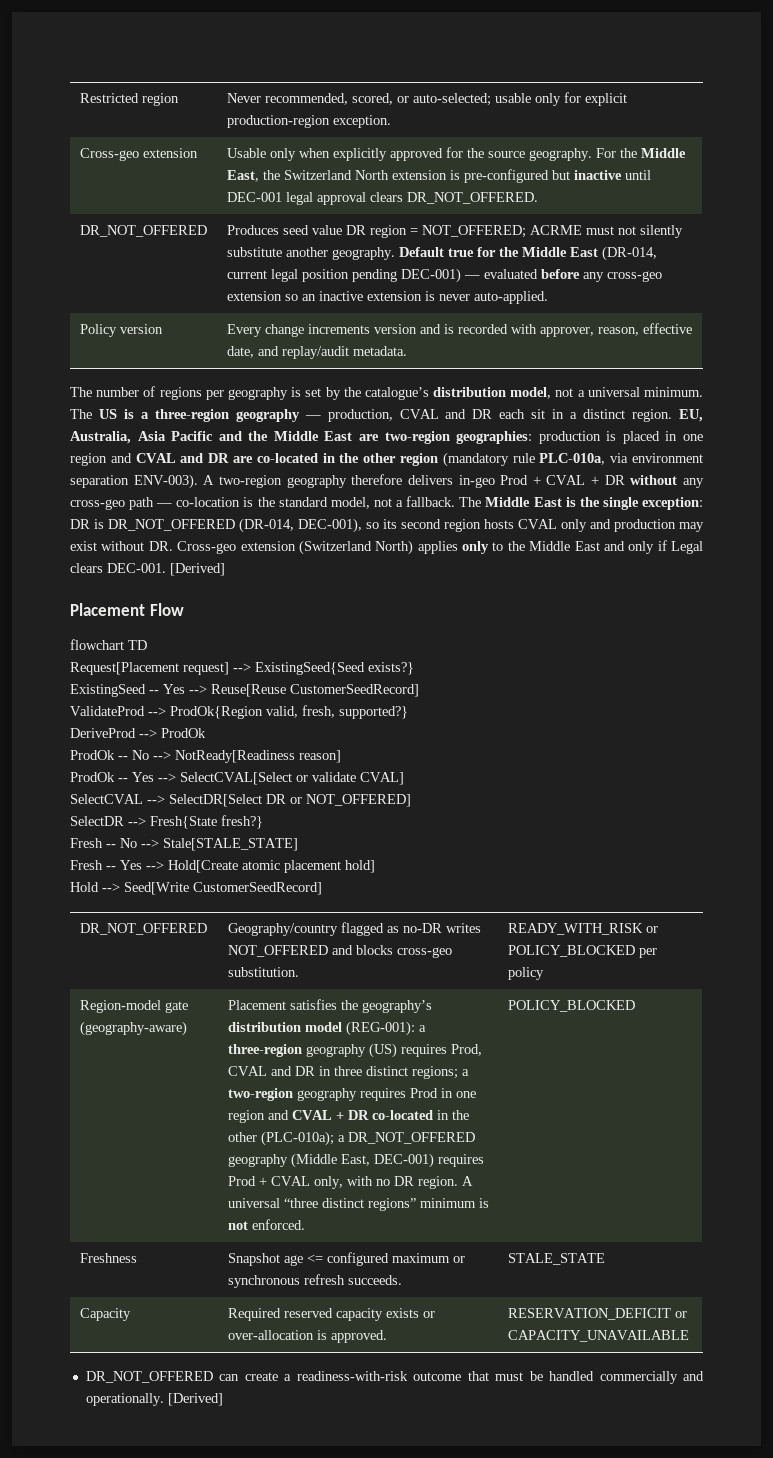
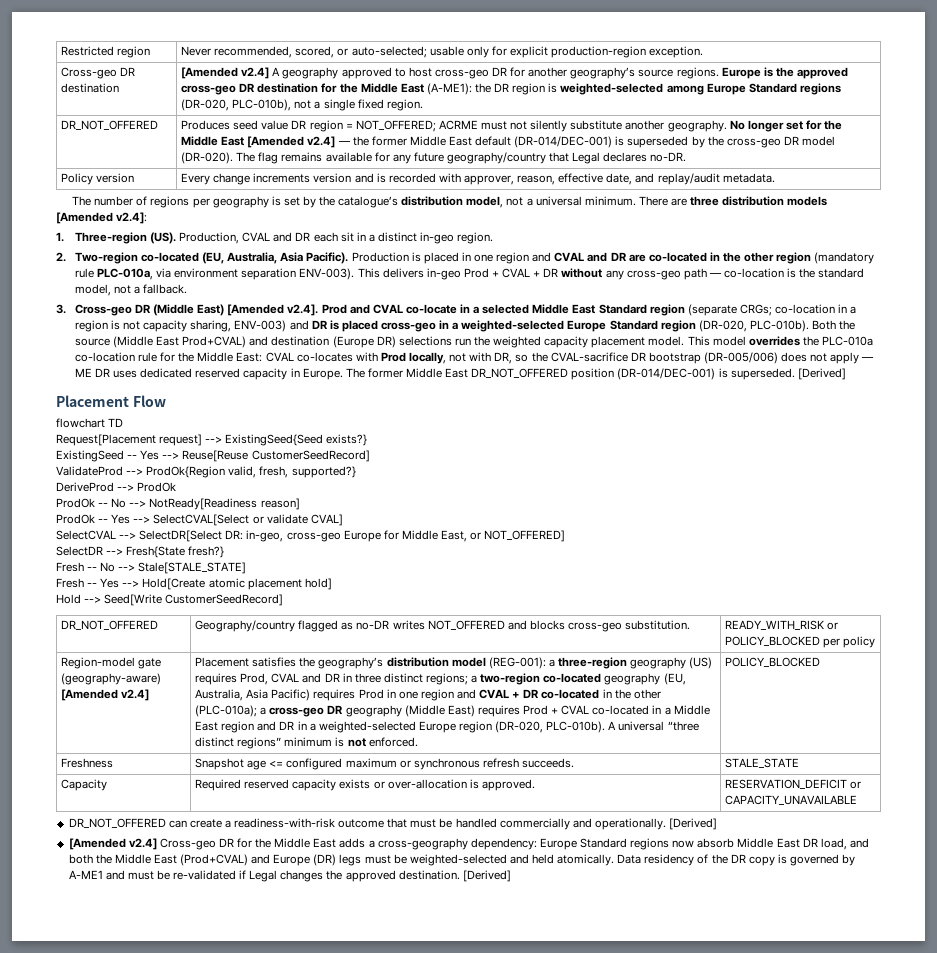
[142,148,198,158] [226,147,686,161] [226,169,651,183] [226,192,538,205] extension | Usable only when explicitly approved for the source geography. For the Middle East, the Switzerland North extension is pre-configured but inactive until DEC-001 legal approval clears DR_NOT_OFFERED. -> [120,67,136,76] [61,83,120,93] [181,67,848,79] [181,83,841,95] [181,99,423,111] DR destination | [Amended v2.4] A geography approved to host cross-geo DR for another geography’s source regions. Europe is the approved cross-geo DR destination for the Middle East (A-ME1): the DR region is weighted-selected among Europe Standard regions (DR-020, PLC-010b), not a single fixed region.
[398,246,657,261] [226,268,662,283] [226,291,548,304] Default true for the Middle East (DR-014, current legal position pending DEC-001) — evaluated before any cross-geo extension so an inactive extension is never auto-applied. -> [729,120,843,132] [181,136,835,148] [181,152,687,164] No longer set for the Middle East [Amended v2.4] — the former Middle East default (DR-014/DEC-001) is superseded by the cross-geo DR model (DR-020). The flag remains available for any future geography/country that Legal declares no-DR.
[70,409,393,422] The US is a three-region geography — production, -> [638,196,828,206] [56,212,148,224] [56,232,240,244] There are three distribution models [Amended v2.4]: // 1. Three-region (US). Production,
[632,409,704,422] [70,431,601,444] region. EU, Australia, Asia Pacific and the Middle East are two-region geographies: production -> [420,232,494,244] [56,252,409,264] in-geo region. // 2. Two-region co-located (EU, Australia, Asia Pacific). Production
[203,474,403,488] A two-region geography therefore -> [357,268,380,278] This
[459,497,704,510] [70,518,704,533] [70,540,703,555] [70,563,166,573] The Middle East is the single exception: DR is DR_NOT_OFFERED (DR-014, DEC-001), so its second region hosts CVAL only and production may exist without DR. Cross-geo extension (Switzerland North) applies only to the Middle East and only if Legal clears DEC-001. -> [56,304,857,316] [74,320,856,332] [74,336,873,348] [74,352,875,364] [74,368,795,380] // 3. Cross-geo DR (Middle East) [Amended v2.4]. Prod and CVAL co-locate in a selected Middle East Standard region (separate CRGs; co-location in a region is not capacity sharing, ENV-003) and DR is placed cross-geo in a weighted-selected Europe Standard region (DR-020, PLC-010b). Both the source (Middle East Prod+CVAL) and destination (Europe DR) selections run the weighted capacity placement model. This model overrides the PLC-010a co-location rule for the Middle East: CVAL co-locates with Prod locally, not with DR, so the CVAL-sacrifice DR bootstrap (DR-005/006) does not apply — ME DR uses dedicated reserved capacity in Europe. The former Middle East DR_NOT_OFFERED position (DR-014/DEC-001) is superseded.
[266,794,286,804] DR -> [225,530,467,542] DR: in-geo, cross-geo Europe for Middle East,
(187, 1028) none -> [61,689,150,701] [Amended v2.4]
[296,1088,357,1101] geography -> [543,673,686,685] [195,689,311,701] co-located geography (EU, Australia, Asia Pacific)
[347,1132,475,1144] [227,1153,484,1168] [227,1176,458,1189] DR_NOT_OFFERED geography (Middle East, DEC-001) requires Prod + CVAL only, with no DR region. -> [269,705,710,717] [195,721,606,733] cross-geo DR geography (Middle East) requires Prod + CVAL co-located in a Middle East region and DR in a weighted-selected Europe region (DR-020, PLC-010b).
(223, 1399) none -> [68,838,869,850] [68,854,856,866] [68,870,511,882] // [Amended v2.4] Cross-geo DR for the Middle East adds a cross-geography dependency: Europe Standard regions now absorb Middle East DR load, and both the Middle East (Prod+CVAL) and Europe (DR) legs must be weighted-selected and held atomically. Data residency of the DR copy is governed by A-ME1 and must be re-validated if Legal changes the approved destination. [Derived]

